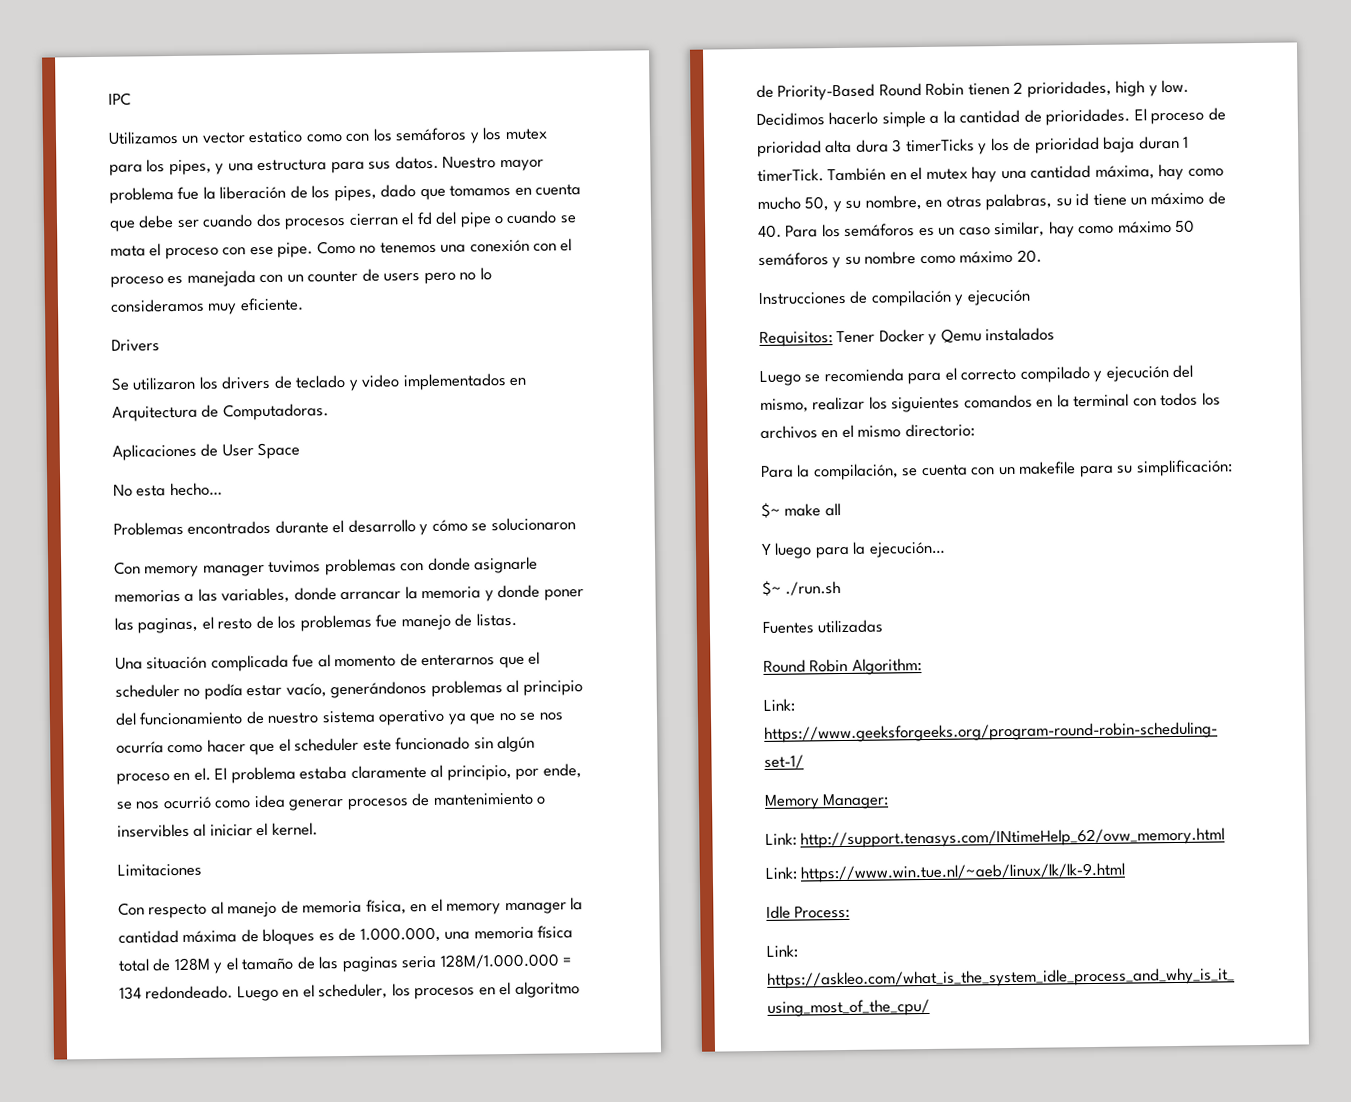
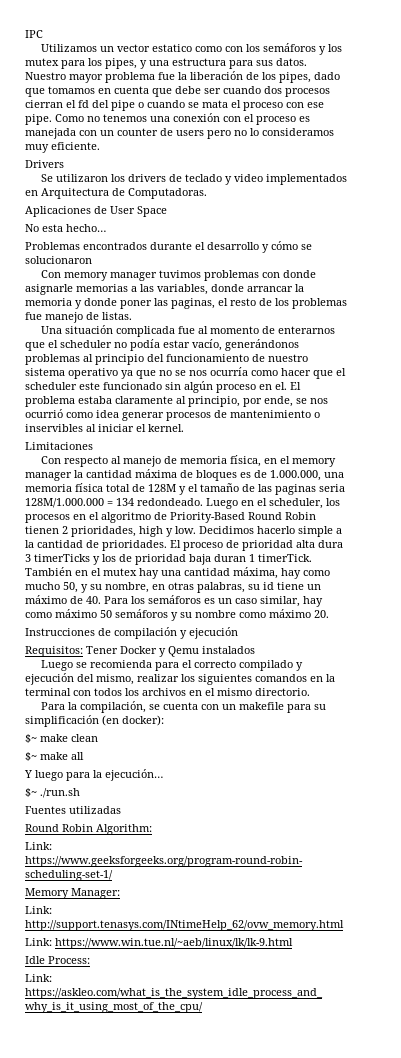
[904,423,975,438] directorio: -> [255,688,310,696] directorio.
[1135,459,1233,477] simplificación: -> [25,715,164,727] [25,734,98,743] simplificación (en docker): // $~ make clean

